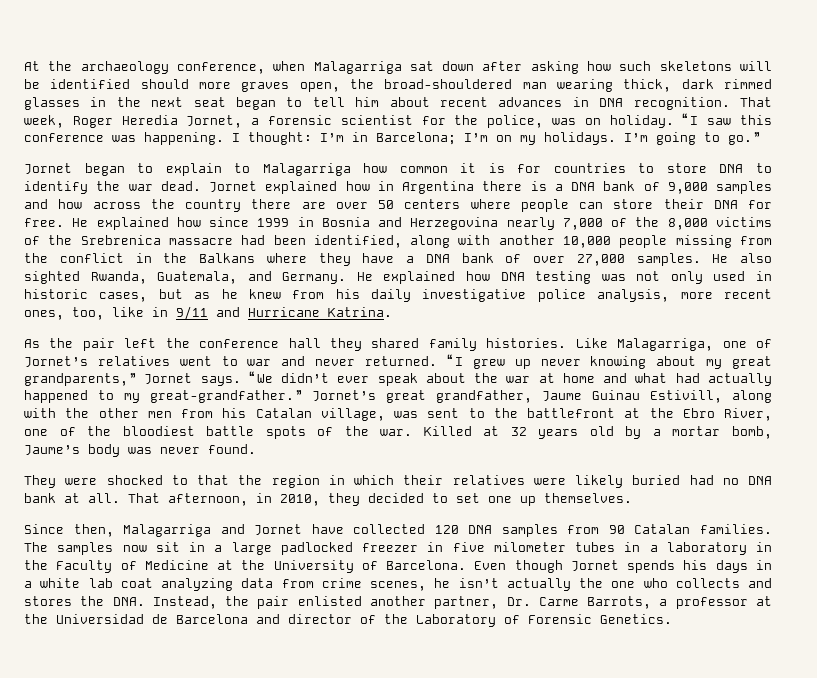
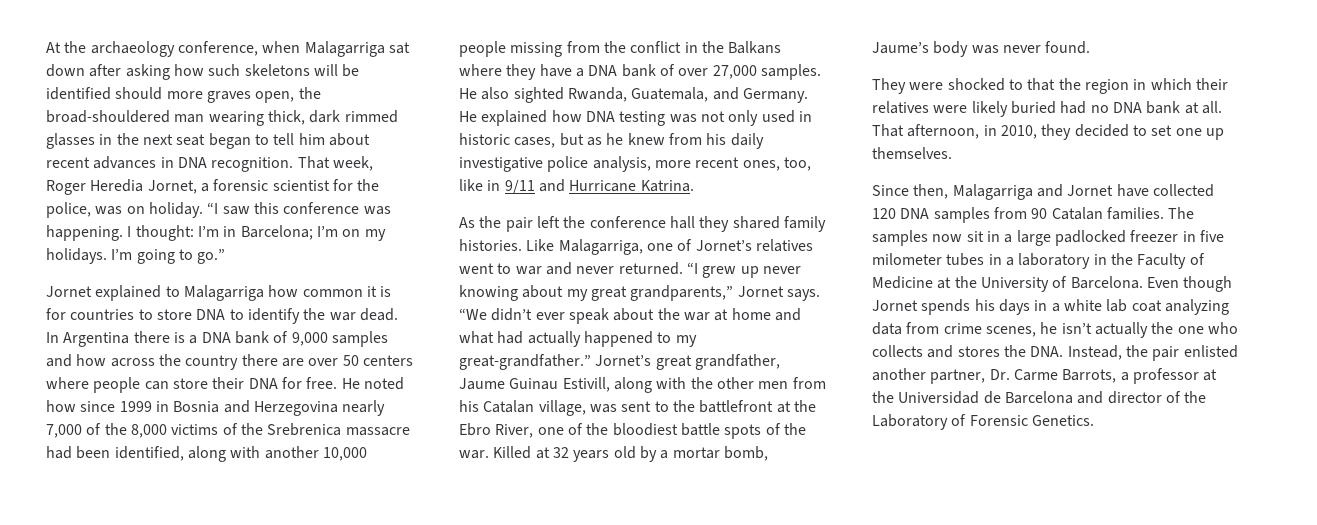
[84,163,222,176] began to explain -> [95,285,162,301] explained
[209,181,394,194] Jornet explained how in -> [46,332,59,343] In
[96,217,169,230] explained -> [363,377,404,390] noted

